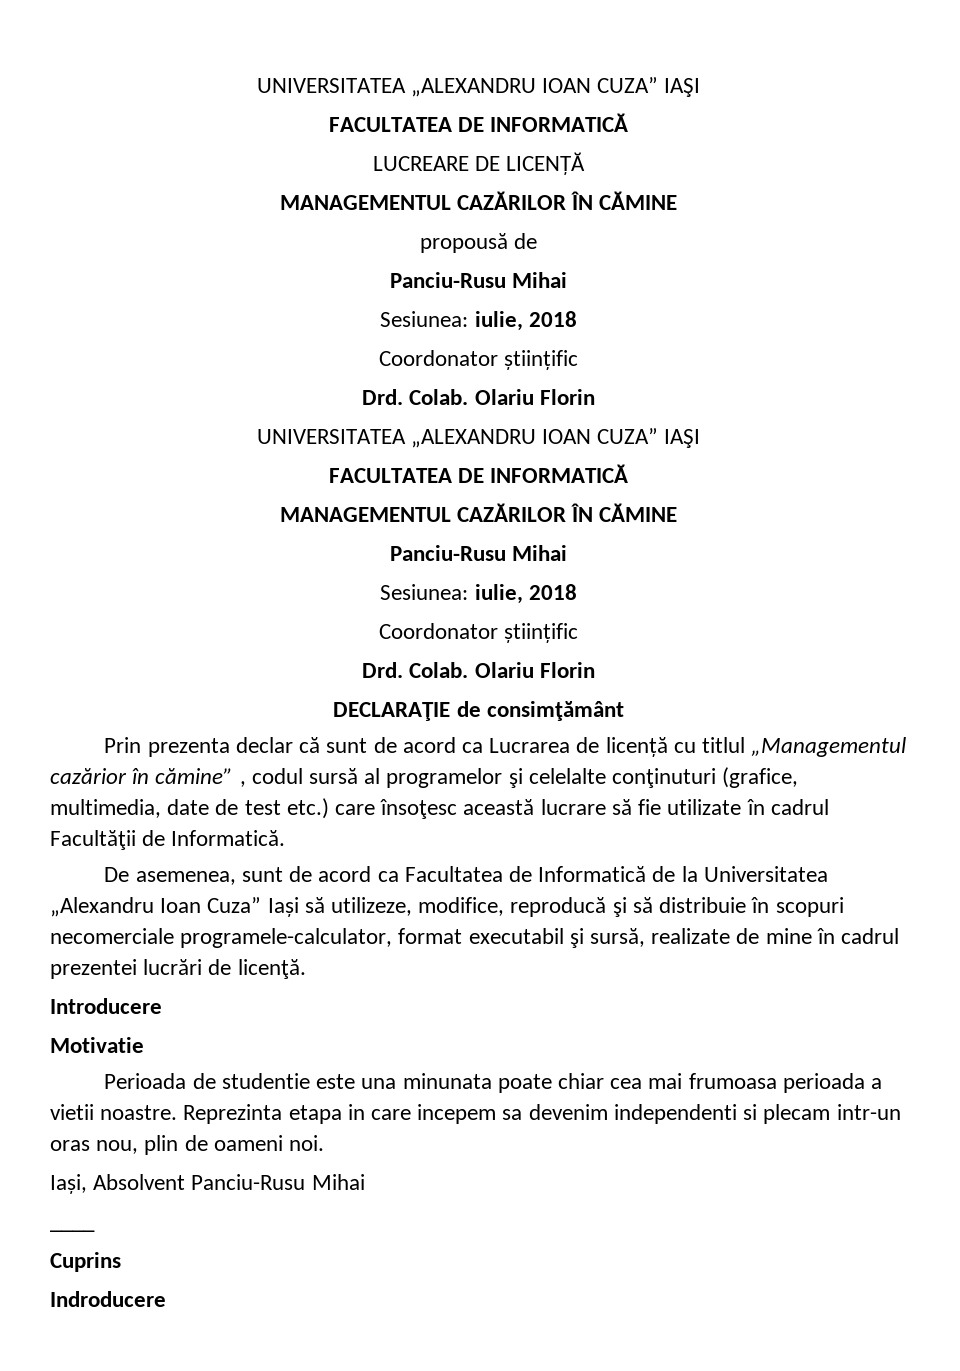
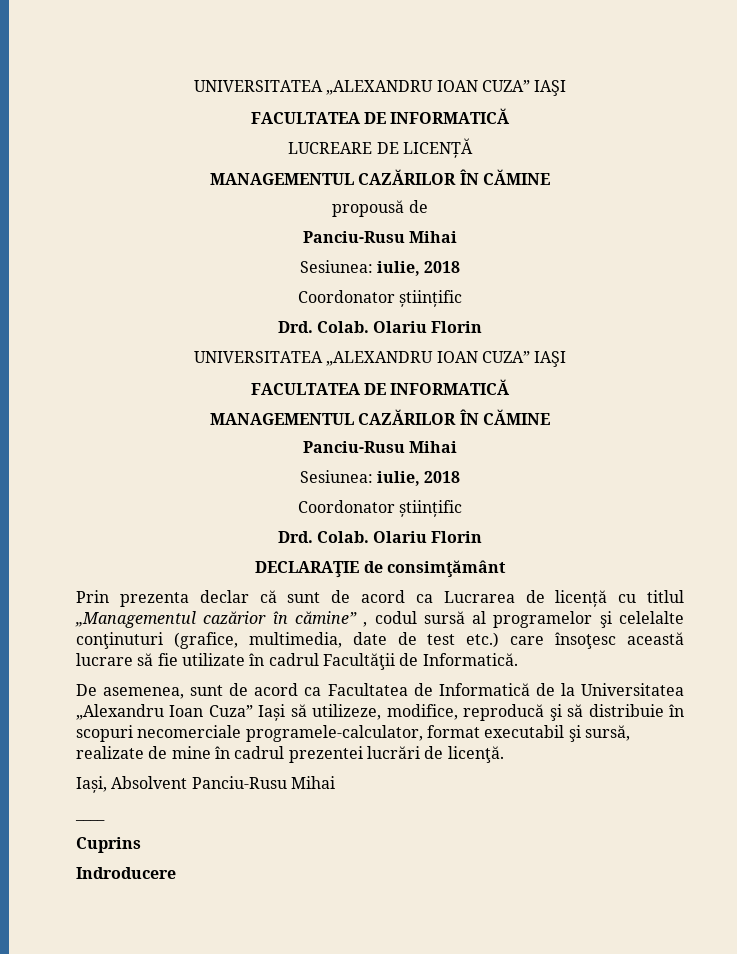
[50,998,162,1014] [50,1037,144,1053] [104,1073,882,1093] [50,1104,901,1124] [50,1135,325,1155] // Introducere // Motivatie // Perioada de studentie este una minunata poate chiar cea mai frumoasa perioada a vietii noastre. Reprezinta etapa in care incepem sa devenim independenti si plecam intr-un oras nou, plin de oameni noi. -> (504, 754) none

